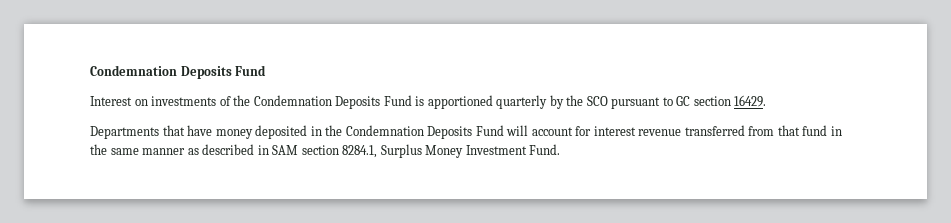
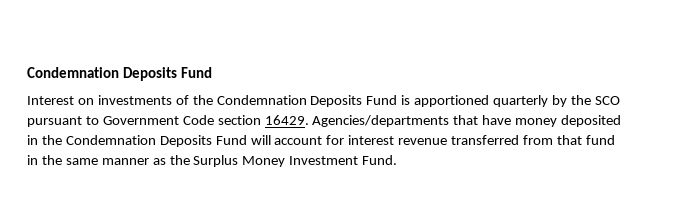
[676,96,691,106] GC -> [102,115,214,125] Government Code
[90,126,159,139] // Departments -> [312,115,450,127] Agencies/departments
[202,144,378,158] described in SAM section 8284.1, -> [169,155,190,165] the

